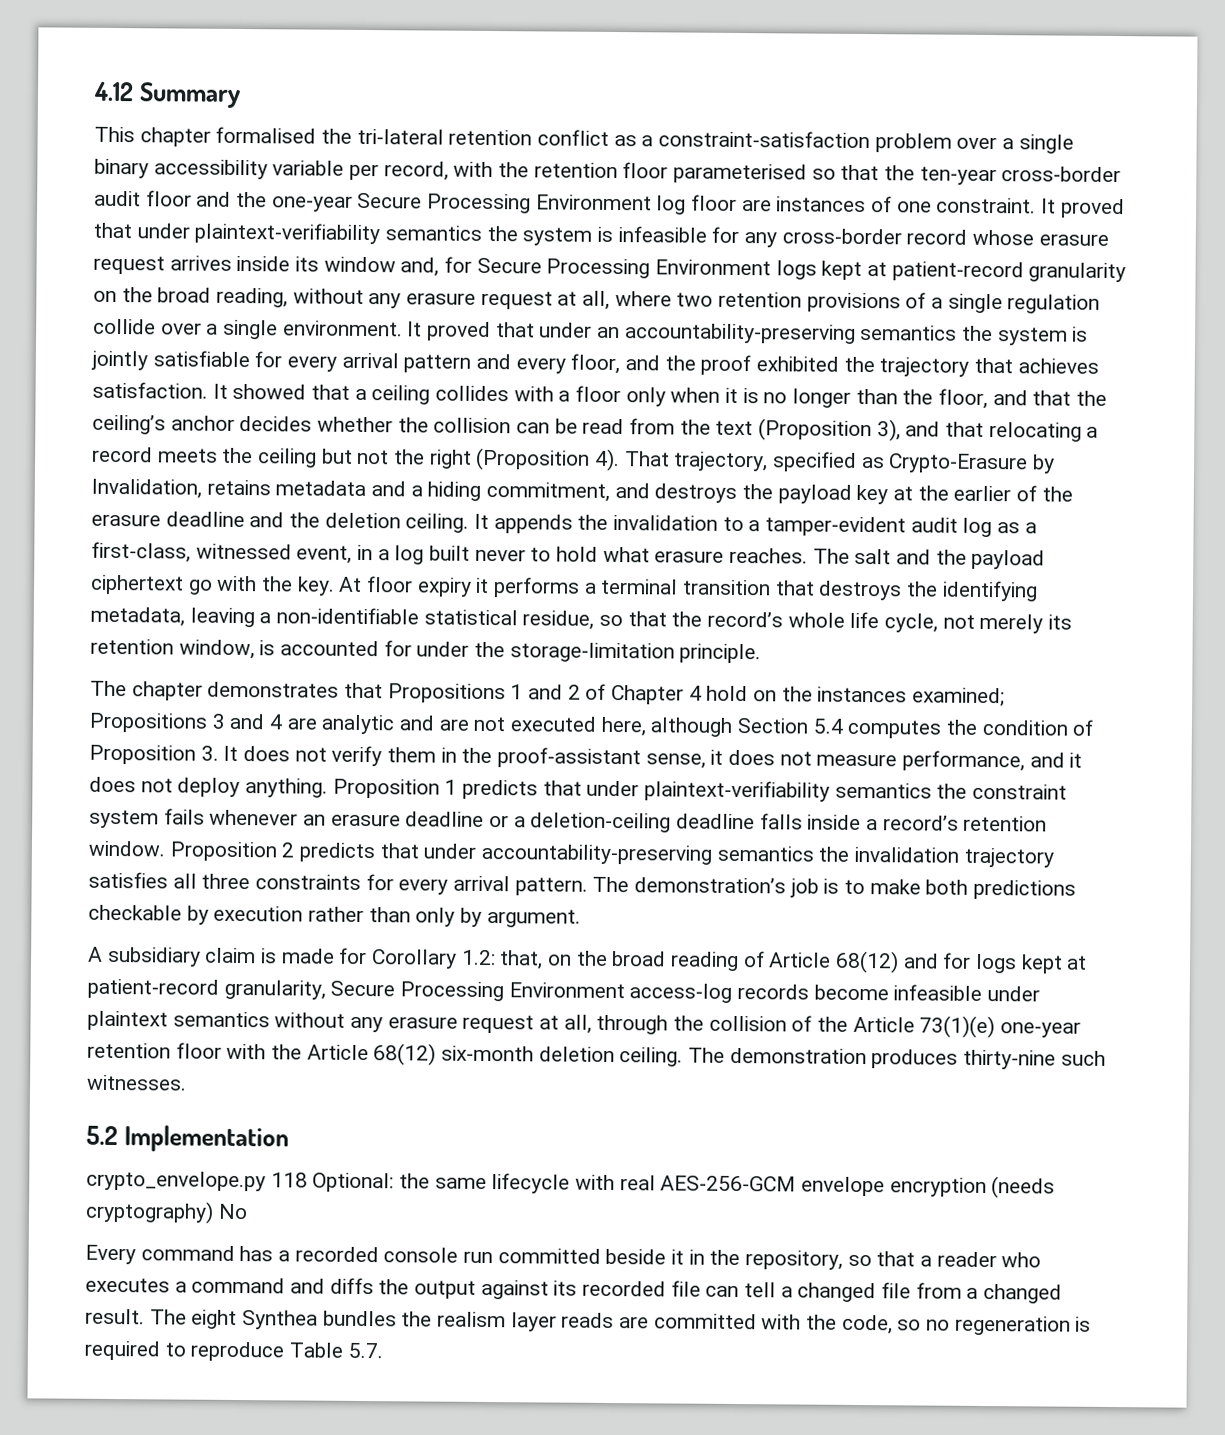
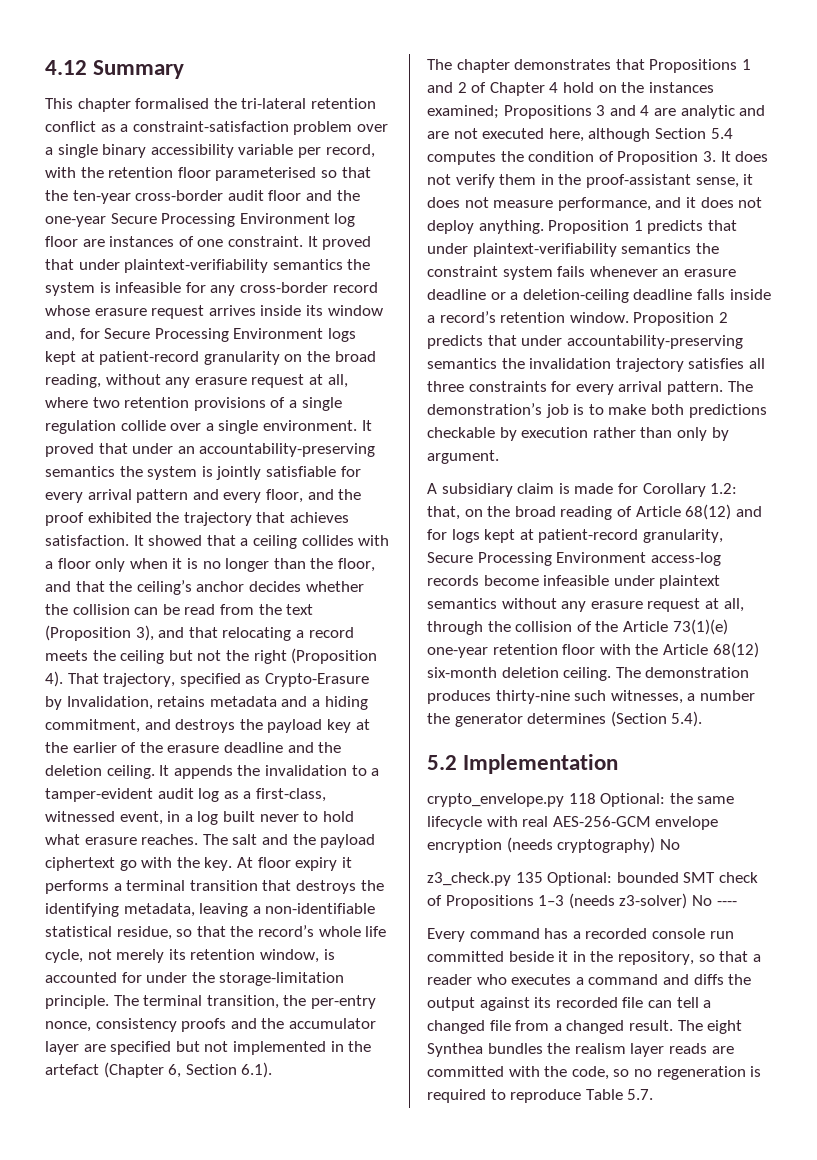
(762, 653) none -> [113,995,376,1009] [45,1018,376,1032] [45,1041,372,1055] [45,1062,273,1078] The terminal transition, the per-entry nonce, consistency proofs and the accumulator layer are specified but not implemented in the artefact (Chapter 6, Section 6.1).
[86,1074,187,1091] witnesses. -> [610,690,755,704] [427,711,703,727] witnesses, a number the generator determines (Section 5.4).
(248, 1211) none -> [427,872,758,886] [427,893,737,909] // z3_check.py 135 Optional: bounded SMT check of Propositions 1–3 (needs z3-solver) No ----

